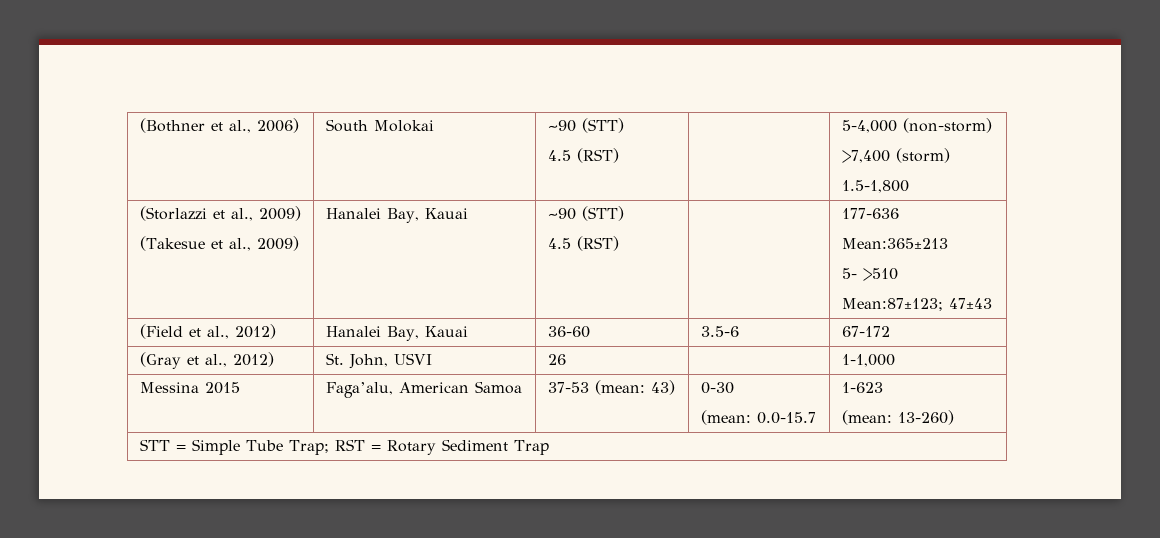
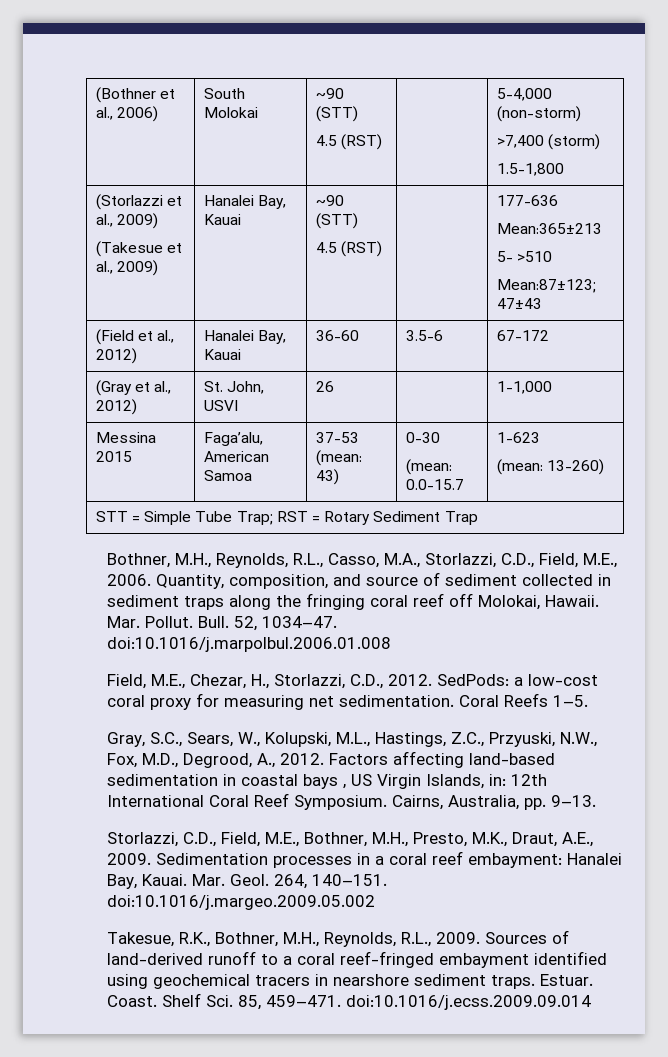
(549, 447) none -> [107,553,618,568] [107,572,612,589] [107,593,600,610] [107,616,338,631] [107,637,392,652] [107,674,599,689] [107,693,589,710] [107,732,598,747] [107,751,556,768] [107,774,548,789] [107,793,597,810] [107,832,594,847] [107,851,623,868] [107,874,388,889] [107,895,376,910] [107,930,570,947] [107,951,608,968] [107,974,594,989] [107,993,592,1010] // Bothner, M.H., Reynolds, R.L., Casso, M.A., Storlazzi, C.D., Field, M.E., 2006. Quantity, composition, and source of sediment collected in sediment traps along the fringing coral reef off Molokai, Hawaii. Mar. Pollut. Bull. 52, 1034–47. doi:10.1016/j.marpolbul.2006.01.008 // Field, M.E., Chezar, H., Storlazzi, C.D., 2012. SedPods: a low-cost coral proxy for measuring net sedimentation. Coral Reefs 1–5. // Gray, S.C., Sears, W., Kolupski, M.L., Hastings, Z.C., Przyuski, N.W., Fox, M.D., Degrood, A., 2012. Factors affecting land-based sedimentation in coastal bays , US Virgin Islands, in: 12th International Coral Reef Symposium. Cairns, Australia, pp. 9–13. // Storlazzi, C.D., Field, M.E., Bothner, M.H., Presto, M.K., Draut, A.E., 2009. Sedimentation processes in a coral reef embayment: Hanalei Bay, Kauai. Mar. Geol. 264, 140–151. doi:10.1016/j.margeo.2009.05.002 // Takesue, R.K., Bothner, M.H., Reynolds, R.L., 2009. Sources of land-derived runoff to a coral reef-fringed embayment identified using geochemical tracers in nearshore sediment traps. Estuar. Coast. Shelf Sci. 85, 459–471. doi:10.1016/j.ecss.2009.09.014

